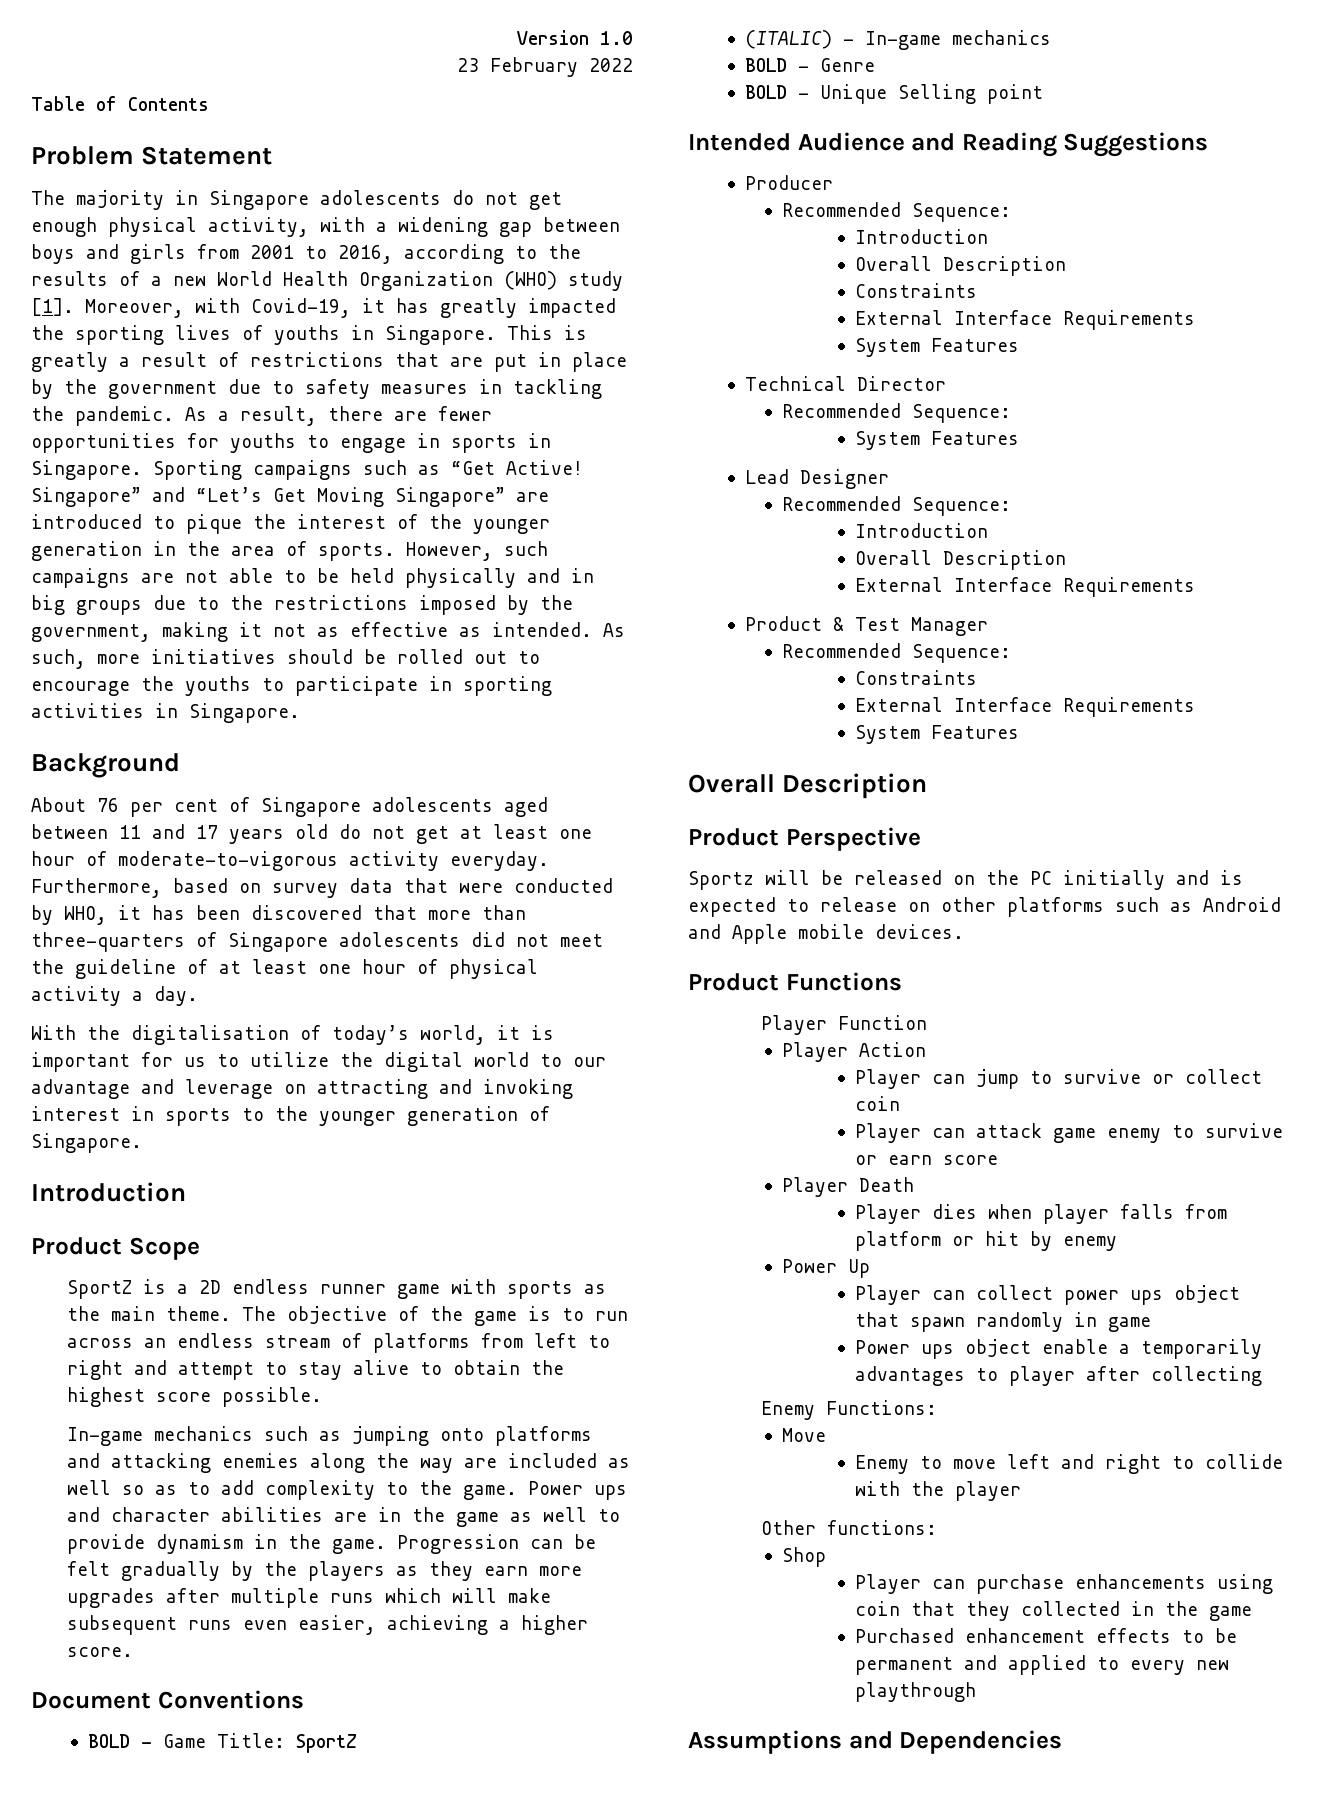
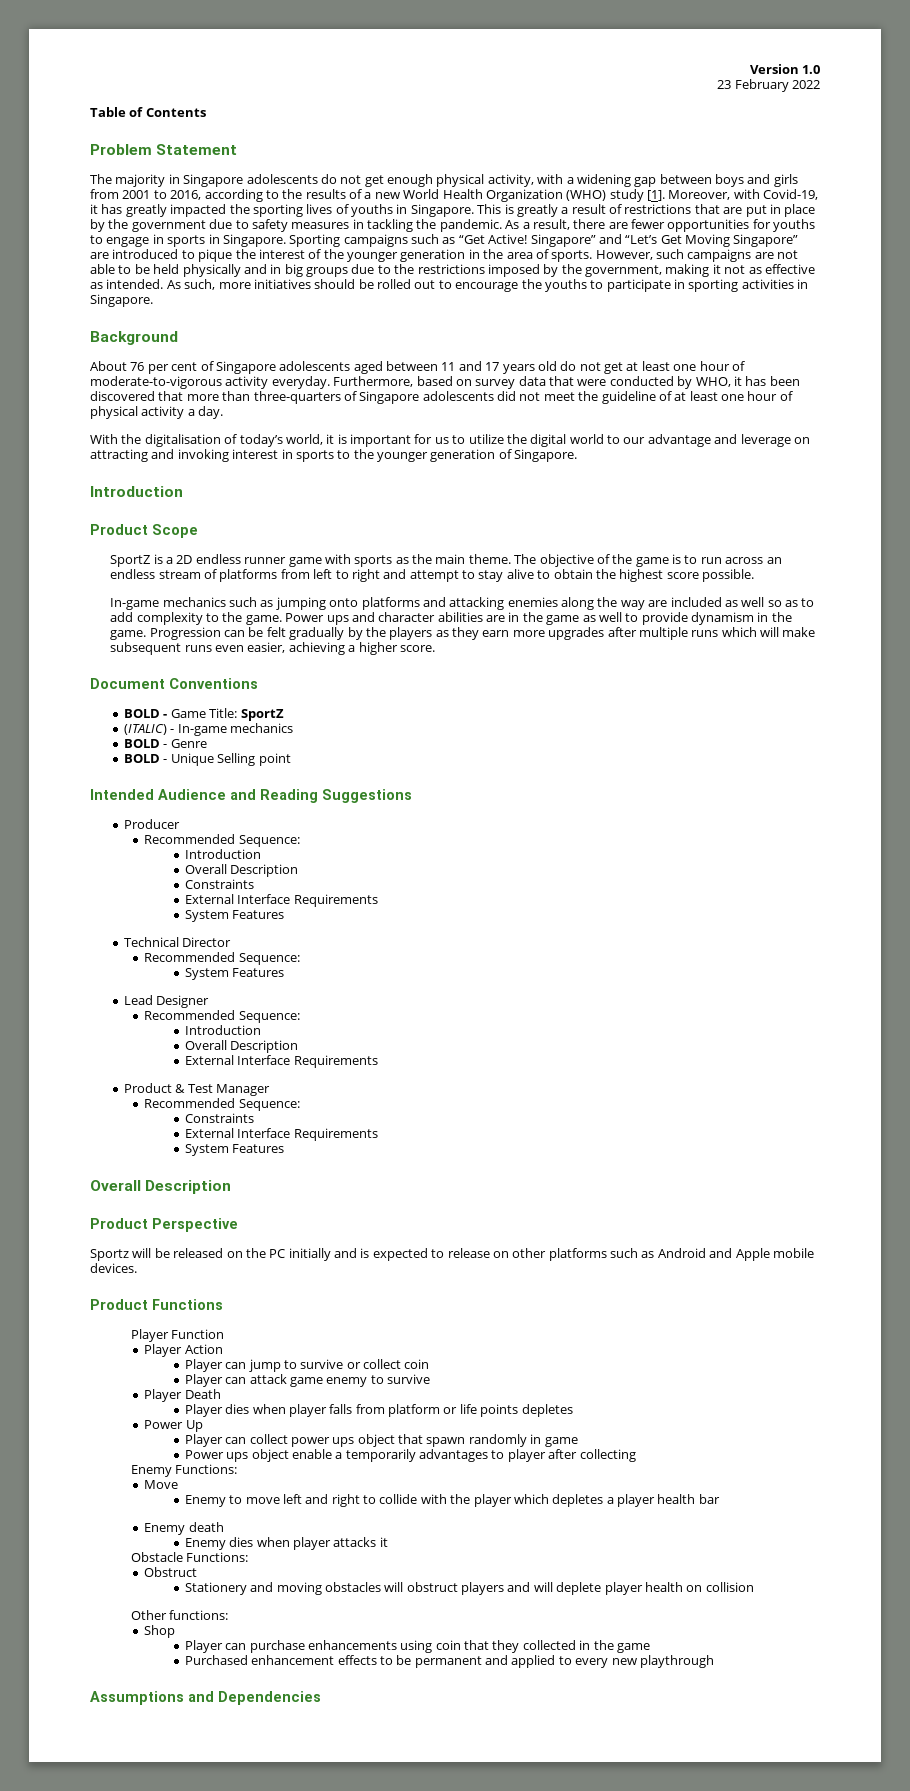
[854,1155,998,1165] or earn score -> (431, 1379) none
[984,1231,1117,1251] hit by enemy -> [459,1404,573,1417] life points depletes
(1021, 1491) none -> [513,1494,720,1507] [144,1522,224,1535] [184,1537,388,1550] [130,1552,248,1562] [144,1567,198,1577] [184,1582,754,1595] which depletes a player health bar // Enemy death // Enemy dies when player attacks it // Obstacle Functions: // Obstruct // Stationery and moving obstacles will obstruct players and will deplete player health on collision

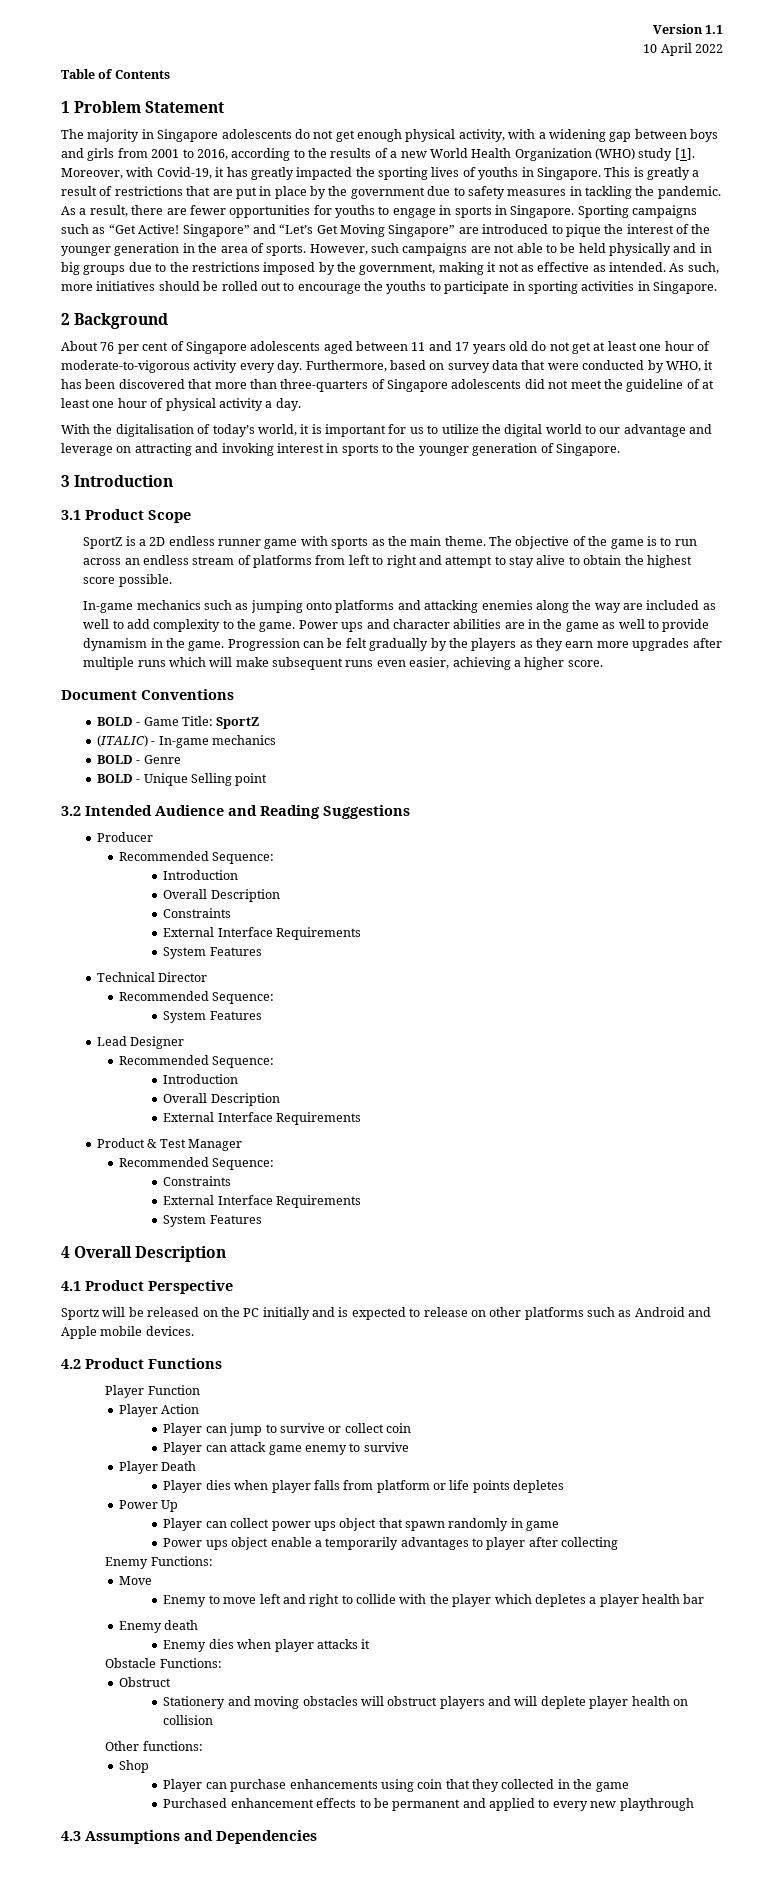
[802,65,820,74] [717,79,789,92] 1.0 // 23 February -> [705,25,723,34] [643,43,692,56] 1.1 // 10 April
(206, 112) none -> [61,101,70,113] 1
(153, 300) none -> [61,313,70,325] 2
[271,376,330,389] everyday. -> [239,360,303,373] every day.
[90,486,183,497] Introduction // -> [61,475,174,487] [61,510,81,520] 3 Introduction // 3.1
[767,600,799,607] so as -> (110, 624) none
(291, 759) none -> [61,806,81,816] 3.2
[90,1180,232,1194] Overall Description // -> [61,1246,227,1262] [61,1281,81,1291] 4 Overall Description // 4.1
(137, 1268) none -> [61,1359,81,1369] 4.2
(714, 1661) none -> [61,1831,81,1841] 4.3

